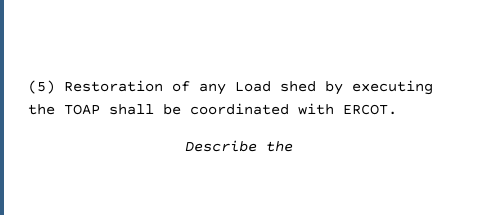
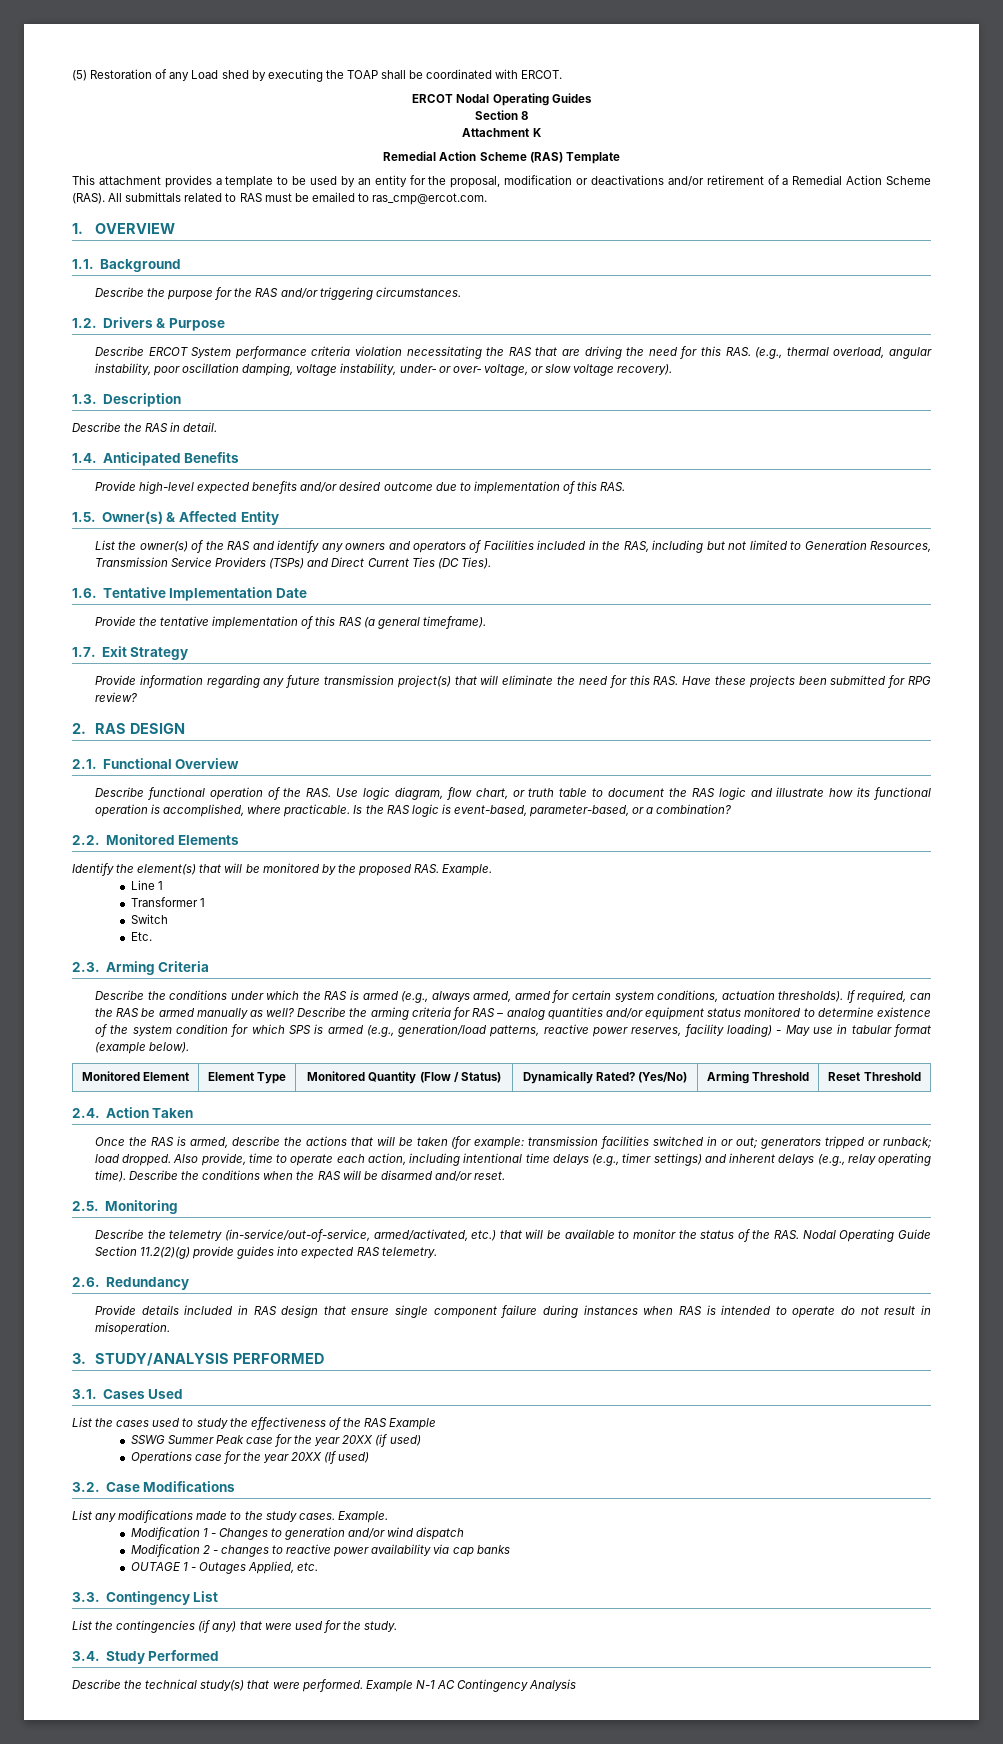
[184,140,293,152] Describe the -> [412,93,592,106] [474,110,529,120] [462,128,541,137] [383,151,620,164] [72,175,931,188] [72,192,488,205] [72,223,175,234] [72,259,181,272] [94,287,461,300] [72,317,226,331] [94,346,932,359] [94,363,673,376] [72,393,181,407] [72,422,218,432] [72,452,240,466] [94,481,626,494] [72,511,279,525] [94,540,931,553] [94,557,491,569] [72,587,308,601] [94,616,486,629] [72,646,189,660] [94,675,932,688] [94,692,138,702] [72,723,185,734] [72,758,240,769] [94,787,931,800] [94,804,733,817] [72,834,240,845] [72,863,493,876] [130,880,163,890] [130,897,205,907] [130,914,168,924] [130,932,152,941] [72,961,210,975] [94,990,931,1003] [94,1007,931,1020] [94,1024,931,1037] [94,1042,190,1054] [81,1071,190,1081] [207,1072,287,1084] [307,1071,501,1084] [522,1071,688,1084] [706,1071,810,1084] [828,1072,921,1081] [72,1107,194,1118] [94,1136,931,1149] [94,1153,932,1166] [94,1170,506,1182] [72,1200,178,1214] [94,1229,931,1242] [94,1246,437,1259] [72,1277,189,1290] [94,1305,932,1318] [94,1322,170,1335] [72,1353,324,1366] [72,1389,184,1399] [72,1417,437,1430] [130,1434,421,1447] [130,1451,370,1464] [72,1481,236,1492] [72,1510,388,1523] [130,1527,465,1540] [130,1544,510,1557] [130,1561,319,1574] [72,1591,219,1605] [72,1620,398,1633] [72,1650,220,1664] [72,1679,577,1692] ERCOT Nodal Operating Guides // Section 8 // Attachment K // Remedial Action Scheme (RAS) Template // This attachment provides a template to be used by an entity for the proposal, modification or deactivations and/or retirement of a Remedial Action Scheme (RAS). All submittals related to RAS must be emailed to ras_cmp@ercot.com. // 1. OVERVIEW // 1.1. Background // Describe the purpose for the RAS and/or triggering circumstances. // 1.2. Drivers & Purpose // Describe ERCOT System performance criteria violation necessitating the RAS that are driving the need for this RAS. (e.g., thermal overload, angular instability, poor oscillation damping, voltage instability, under‐ or over‐ voltage, or slow voltage recovery). // 1.3. Description // Describe the RAS in detail. // 1.4. Anticipated Benefits // Provide high-level expected benefits and/or desired outcome due to implementation of this RAS. // 1.5. Owner(s) & Affected Entity // List the owner(s) of the RAS and identify any owners and operators of Facilities included in the RAS, including but not limited to Generation Resources, Transmission Service Providers (TSPs) and Direct Current Ties (DC Ties). // 1.6. Tentative Implementation Date // Provide the tentative implementation of this RAS (a general timeframe). // 1.7. Exit Strategy // Provide information regarding any future transmission project(s) that will eliminate the need for this RAS. Have these projects been submitted for RPG review? // 2. RAS DESIGN // 2.1. Functional Overview // Describe functional operation of the RAS. Use logic diagram, flow chart, or truth table to document the RAS logic and illustrate how its functional operation is accomplished, where practicable. Is the RAS logic is event-based, parameter-based, or a combination? // 2.2. Monitored Elements // Identify the element(s) that will be monitored by the proposed RAS. Example. // Line 1 // Transformer 1 // Switch // Etc. // 2.3. Arming Criteria // Describe the conditions under which the RAS is armed (e.g., always armed, armed for certain system conditions, actuation thresholds). If required, can the RAS be armed manually as well? Describe the arming criteria for RAS – analog quantities and/or equipment status monitored to determine existence of the system condition for which SPS is armed (e.g., generation/load patterns, reactive power reserves, facility loading) - May use in tabular format (example below). // Monitored Element | Element Type | Monitored Quantity (Flow / Status) | Dynamically Rated? (Yes/No) | Arming Threshold | Reset Threshold // 2.4. Action Taken // Once the RAS is armed, describe the actions that will be taken (for example: transmission facilities switched in or out; generators tripped or runback; load dropped. Also provide, time to operate each action, including intentional time delays (e.g., timer settings) and inherent delays (e.g., relay operating time). Describe the conditions when the RAS will be disarmed and/or reset. // 2.5. Monitoring // Describe the telemetry (in-service/out-of-service, armed/activated, etc.) that will be available to monitor the status of the RAS. Nodal Operating Guide Section 11.2(2)(g) provide guides into expected RAS telemetry. // 2.6. Redundancy // Provide details included in RAS design that ensure single component failure during instances when RAS is intended to operate do not result in misoperation. // 3. STUDY/ANALYSIS PERFORMED // 3.1. Cases Used // List the cases used to study the effectiveness of the RAS Example // SSWG Summer Peak case for the year 20XX (if used) // Operations case for the year 20XX (If used) // 3.2. Case Modifications // List any modifications made to the study cases. Example. // Modification 1 - Changes to generation and/or wind dispatch // Modification 2 - changes to reactive power availability via cap banks // OUTAGE 1 - Outages Applied, etc. // 3.3. Contingency List // List the contingencies (if any) that were used for the study. // 3.4. Study Performed // Describe the technical study(s) that were performed. Example N-1 AC Contingency Analysis

